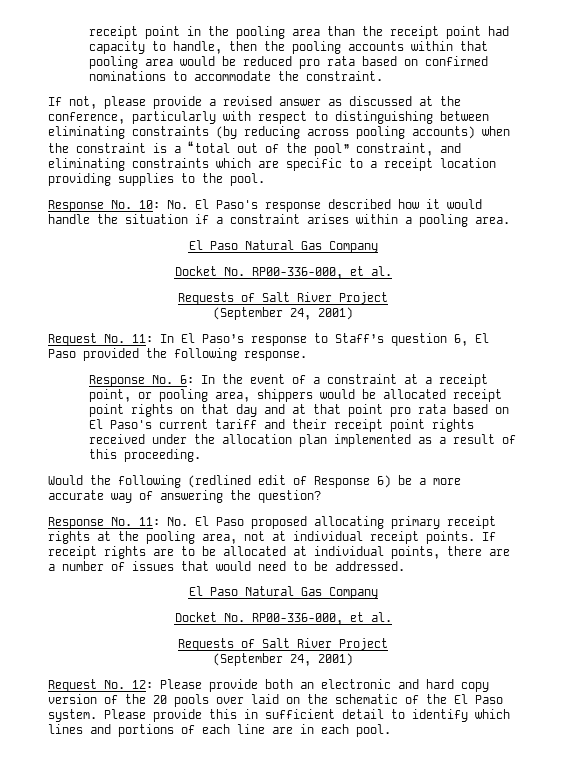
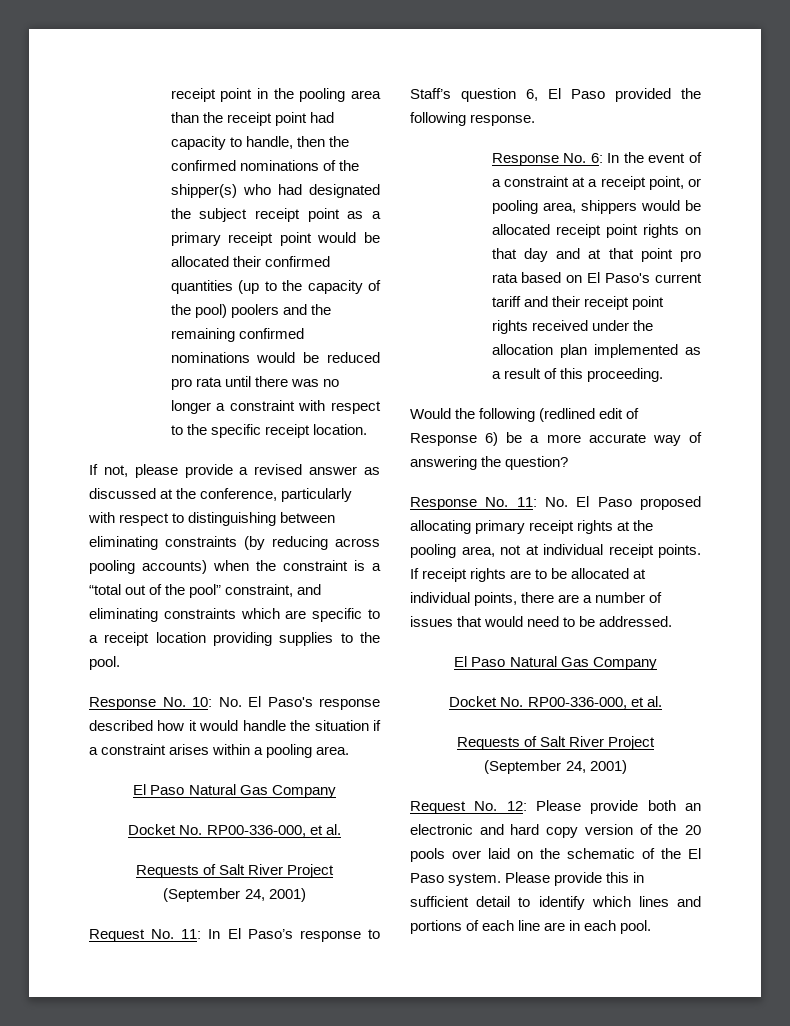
[292,41,489,54] [89,56,174,69] pooling accounts within that pooling area -> [170,160,359,171] [170,184,380,198] [170,208,381,222] [170,232,381,246] [170,256,330,267] [170,280,382,294] [170,304,331,318] [170,328,304,342] [170,352,250,363] confirmed nominations of the shipper(s) who had designated the subject receipt point as a primary receipt point would be allocated their confirmed quantities (up to the capacity of the pool) poolers and the remaining confirmed nominations
[362,56,489,66] [89,71,384,81] based on confirmed nominations to accommodate the constraint. -> [224,376,339,387] [170,400,381,414] [170,424,367,438] until there was no longer a constraint with respect to the specific receipt location.

